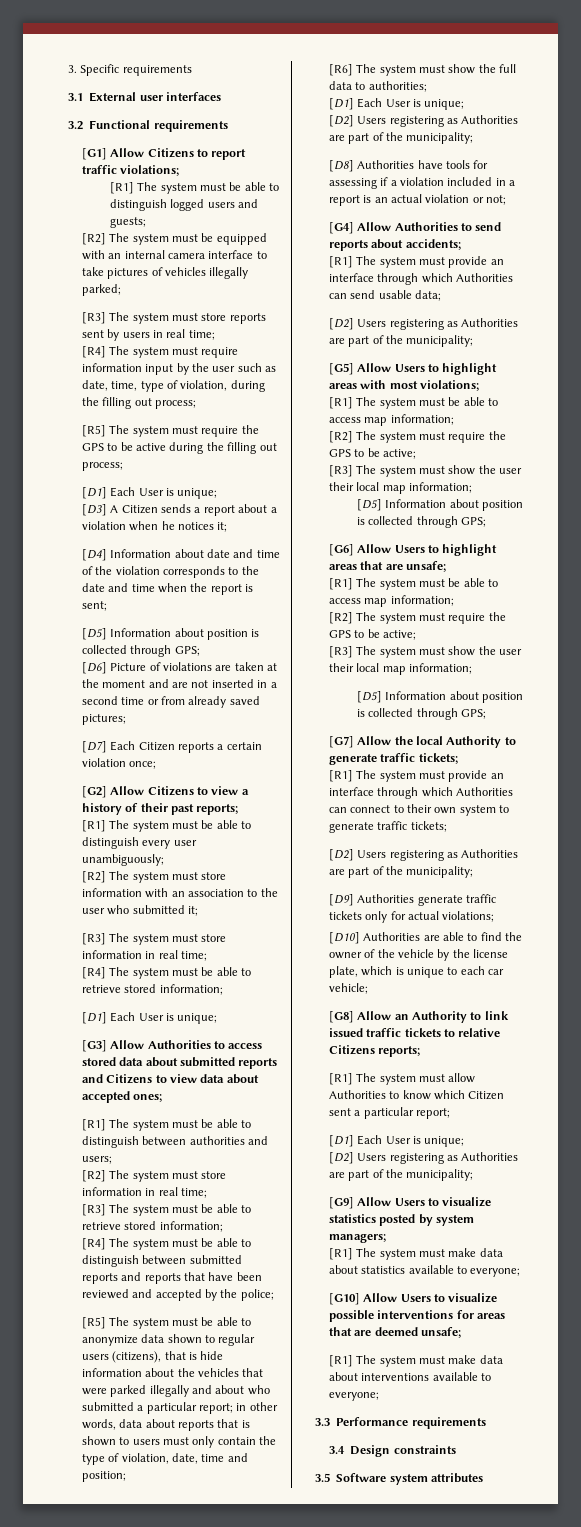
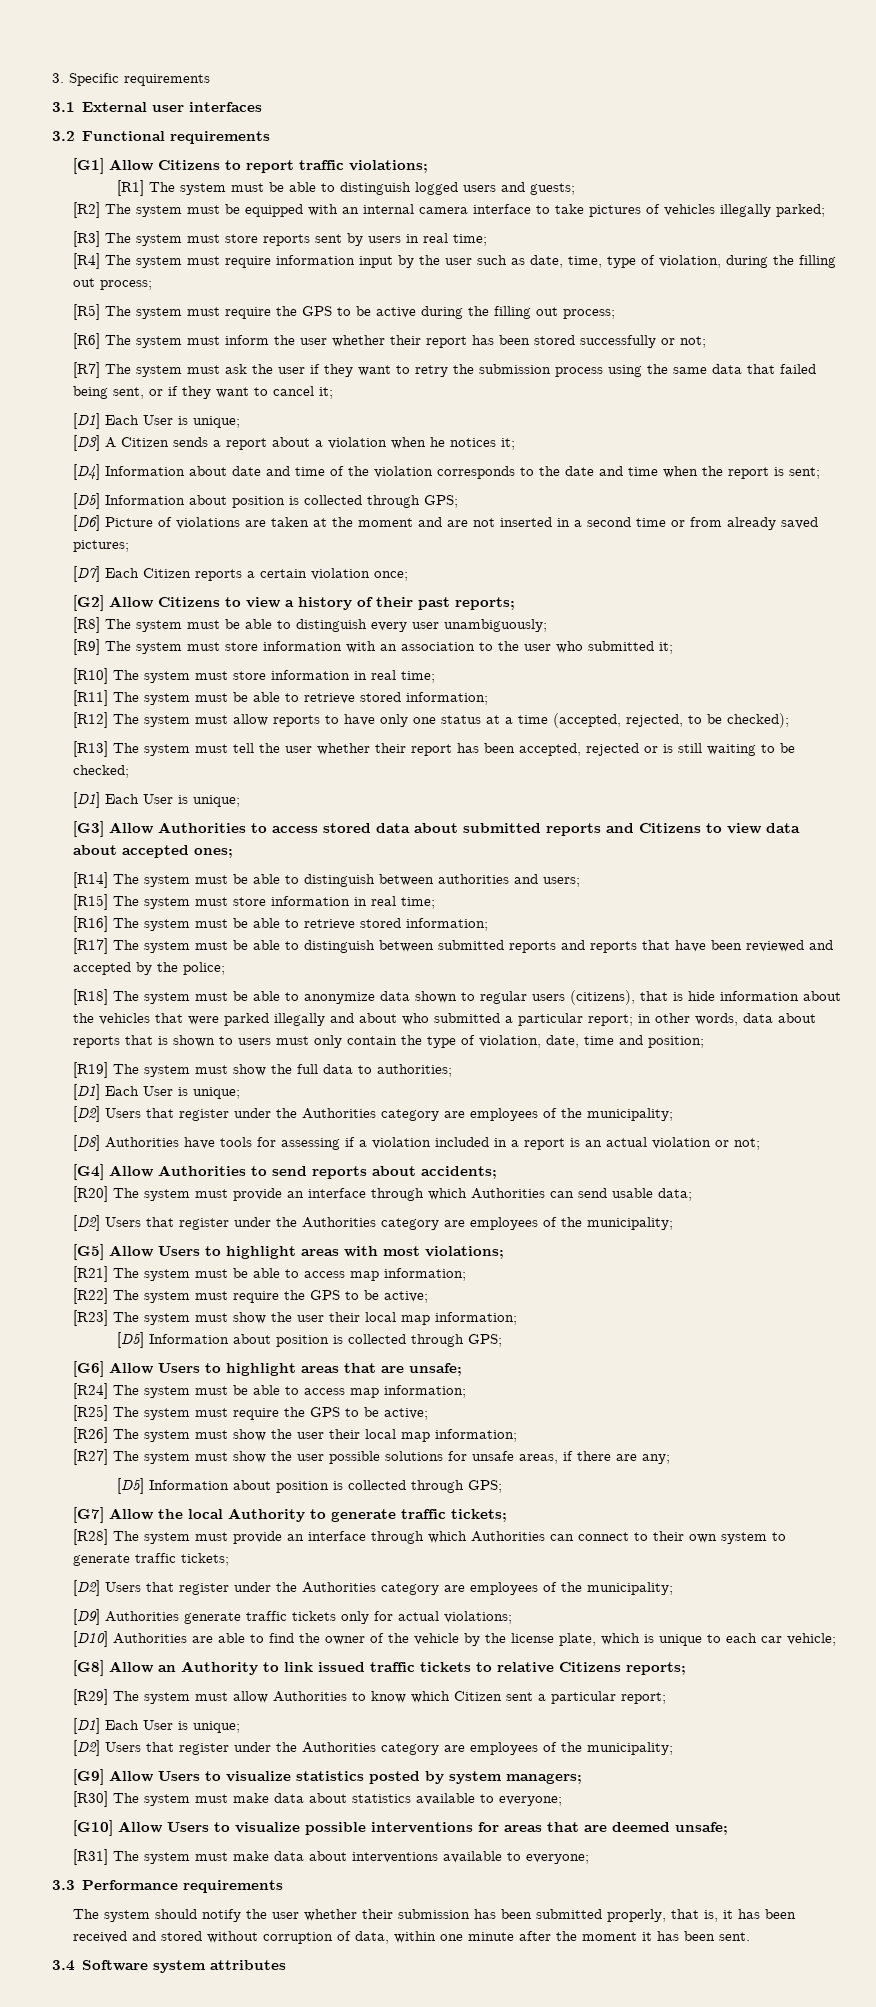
(123, 466) none -> [73,333,707,349] [73,362,817,378] [73,386,334,399] // [R6] The system must inform the user whether their report has been stored successfully or not; // [R7] The system must ask the user if they want to retry the submission process using the same data that failed being sent, or if they want to cancel it;
[81,820,106,832] [R1] -> [73,617,101,633] [R8]
[81,871,106,883] [R2] -> [73,639,101,655] [R9]
[81,933,227,945] [81,950,208,961] [81,967,252,979] [81,984,223,995] [R3] The system must store information in real time; // [R4] The system must be able to retrieve stored information; -> [73,668,436,684] [73,690,489,706] [73,712,790,728] [73,741,796,757] [73,765,130,778] [R10] The system must store information in real time; // [R11] The system must be able to retrieve stored information; // [R12] The system must allow reports to have only one status at a time (accepted, rejected, to be checked); // [R13] The system must tell the user whether their report has been accepted, rejected or is still waiting to be checked;
[81,1119,106,1131] [R1] -> [73,872,109,888] [R14]
[81,1170,227,1182] [81,1187,208,1198] [81,1204,252,1216] [81,1221,223,1232] [81,1238,106,1250] [R2] The system must store information in real time; // [R3] The system must be able to retrieve stored information; // [R4] -> [73,894,436,910] [73,916,489,932] [73,938,109,954] [R15] The system must store information in real time; // [R16] The system must be able to retrieve stored information; // [R17]
[81,1317,106,1329] [R5] -> [73,989,109,1005] [R18]
[328,64,353,76] [R6] -> [73,1062,109,1078] [R19]
[389,115,519,127] [328,133,370,144] registering as Authorities are part -> [146,1108,539,1121] that register under the Authorities category are employees
[328,256,353,268] [R1] -> [73,1186,109,1202] [R20]
[389,318,519,330] [328,336,370,347] registering as Authorities are part -> [146,1217,539,1230] that register under the Authorities category are employees
[328,397,499,409] [328,414,454,426] [328,431,506,443] [328,448,417,459] [328,465,353,477] [R1] The system must be able to access map information; // [R2] The system must require the GPS to be active; // [R3] -> [73,1266,467,1282] [73,1288,429,1304] [73,1310,109,1326] [R21] The system must be able to access map information; // [R22] The system must require the GPS to be active; // [R23]
[328,578,499,590] [328,595,454,607] [328,612,506,624] [328,629,417,640] [328,646,353,658] [R1] The system must be able to access map information; // [R2] The system must require the GPS to be active; // [R3] -> [73,1383,467,1399] [73,1405,429,1421] [73,1427,109,1443] [R24] The system must be able to access map information; // [R25] The system must require the GPS to be active; // [R26]
(473, 668) none -> [73,1449,671,1465] // [R27] The system must show the user possible solutions for unsafe areas, if there are any;
[328,770,353,782] [R1] -> [73,1529,109,1545] [R28]
[389,849,519,861] [328,867,370,878] registering as Authorities are part -> [146,1582,539,1595] that register under the Authorities category are employees
[328,1073,353,1085] [R1] -> [73,1689,109,1705] [R29]
[389,1152,519,1164] [328,1170,370,1181] registering as Authorities are part -> [146,1742,539,1755] that register under the Authorities category are employees
[328,1248,353,1260] [R1] -> [73,1791,109,1807] [R30]
[328,1355,353,1367] [R1] -> [73,1849,109,1865] [R31]
[328,1445,456,1457] [314,1473,330,1482] 3.4 Design constraints // 3.5 -> [73,1909,797,1922] [73,1931,751,1944] [51,1960,75,1971] The system should notify the user whether their submission has been submitted properly, that is, it has been received and stored without corruption of data, within one minute after the moment it has been sent. // 3.4

